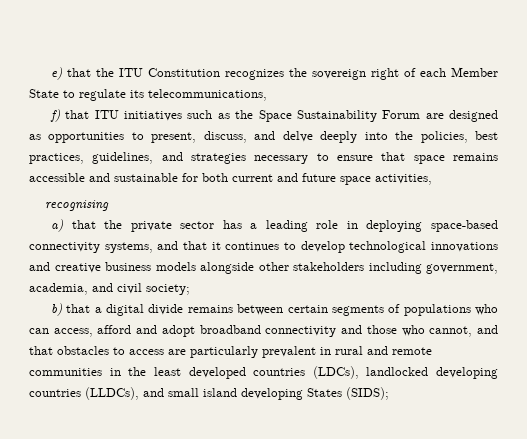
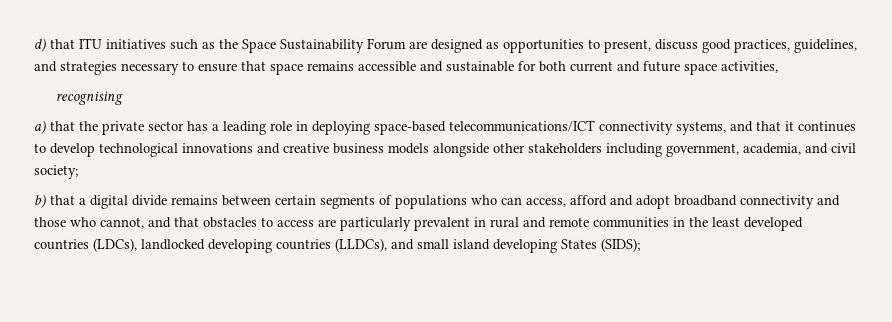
[50,67,499,80] [29,89,267,101] [49,109,60,122] e) that the ITU Constitution recognizes the sovereign right of each Member State to regulate its telecommunications, // f) -> [34,38,46,52] d)
[203,131,498,143] discuss, and delve deeply into the policies, best -> [655,39,731,53] discuss good
(498, 226) none -> [449,120,595,132] telecommunications/ICT

